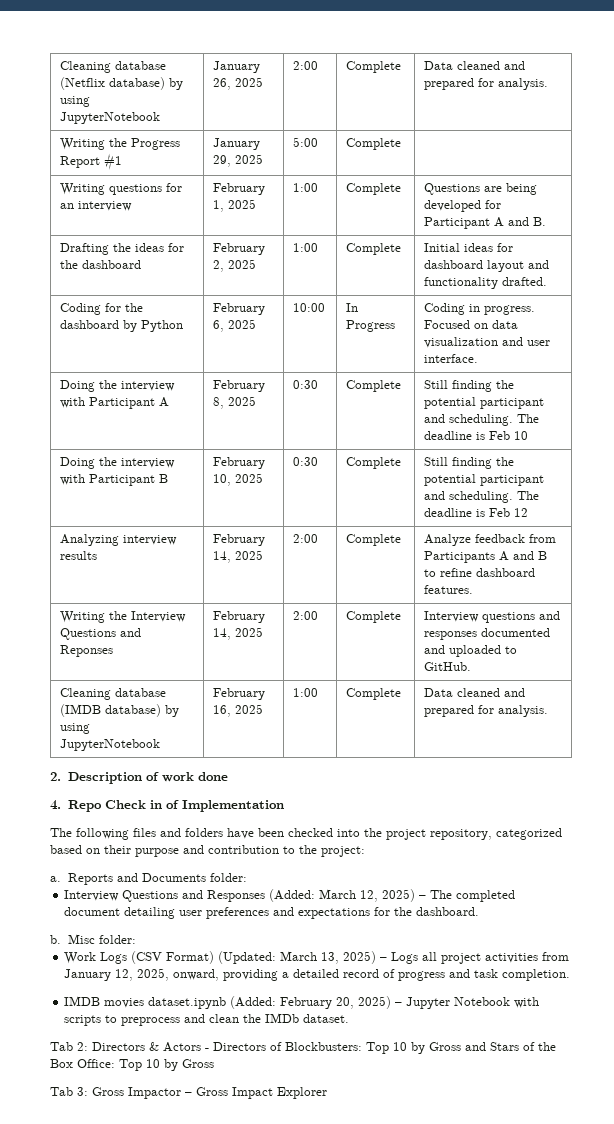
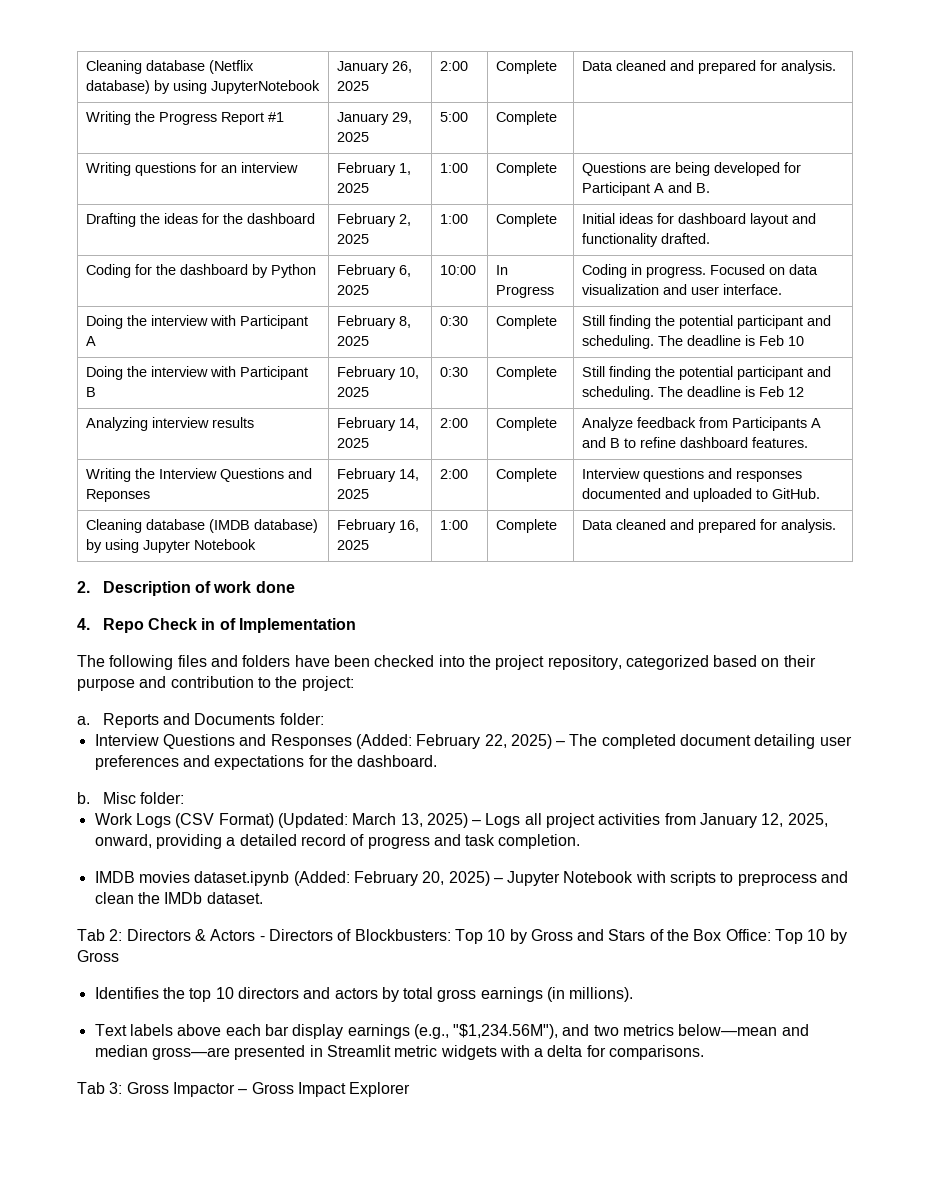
[60,739,161,751] JupyterNotebook -> [143,539,257,553] Jupyter Notebook
[319,889,379,902] March 12, -> [416,734,507,749] February 22,
(214, 1063) none -> [94,987,634,1002] [94,1024,809,1039] [94,1045,705,1060] // Identifies the top 10 directors and actors by total gross earnings (in millions). // Text labels above each bar display earnings (e.g., "$1,234.56M"), and two metrics below—mean and median gross—are presented in Streamlit metric widgets with a delta for comparisons.

